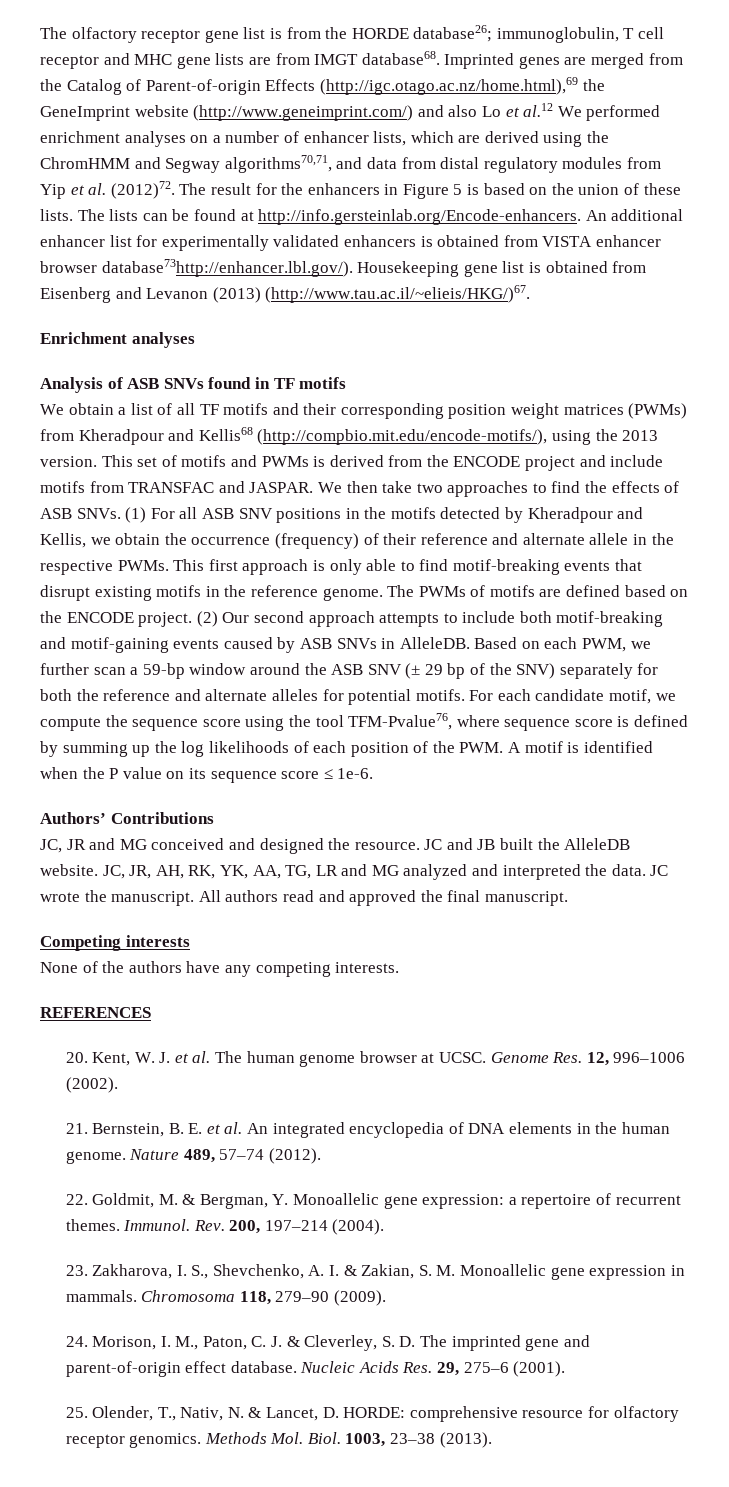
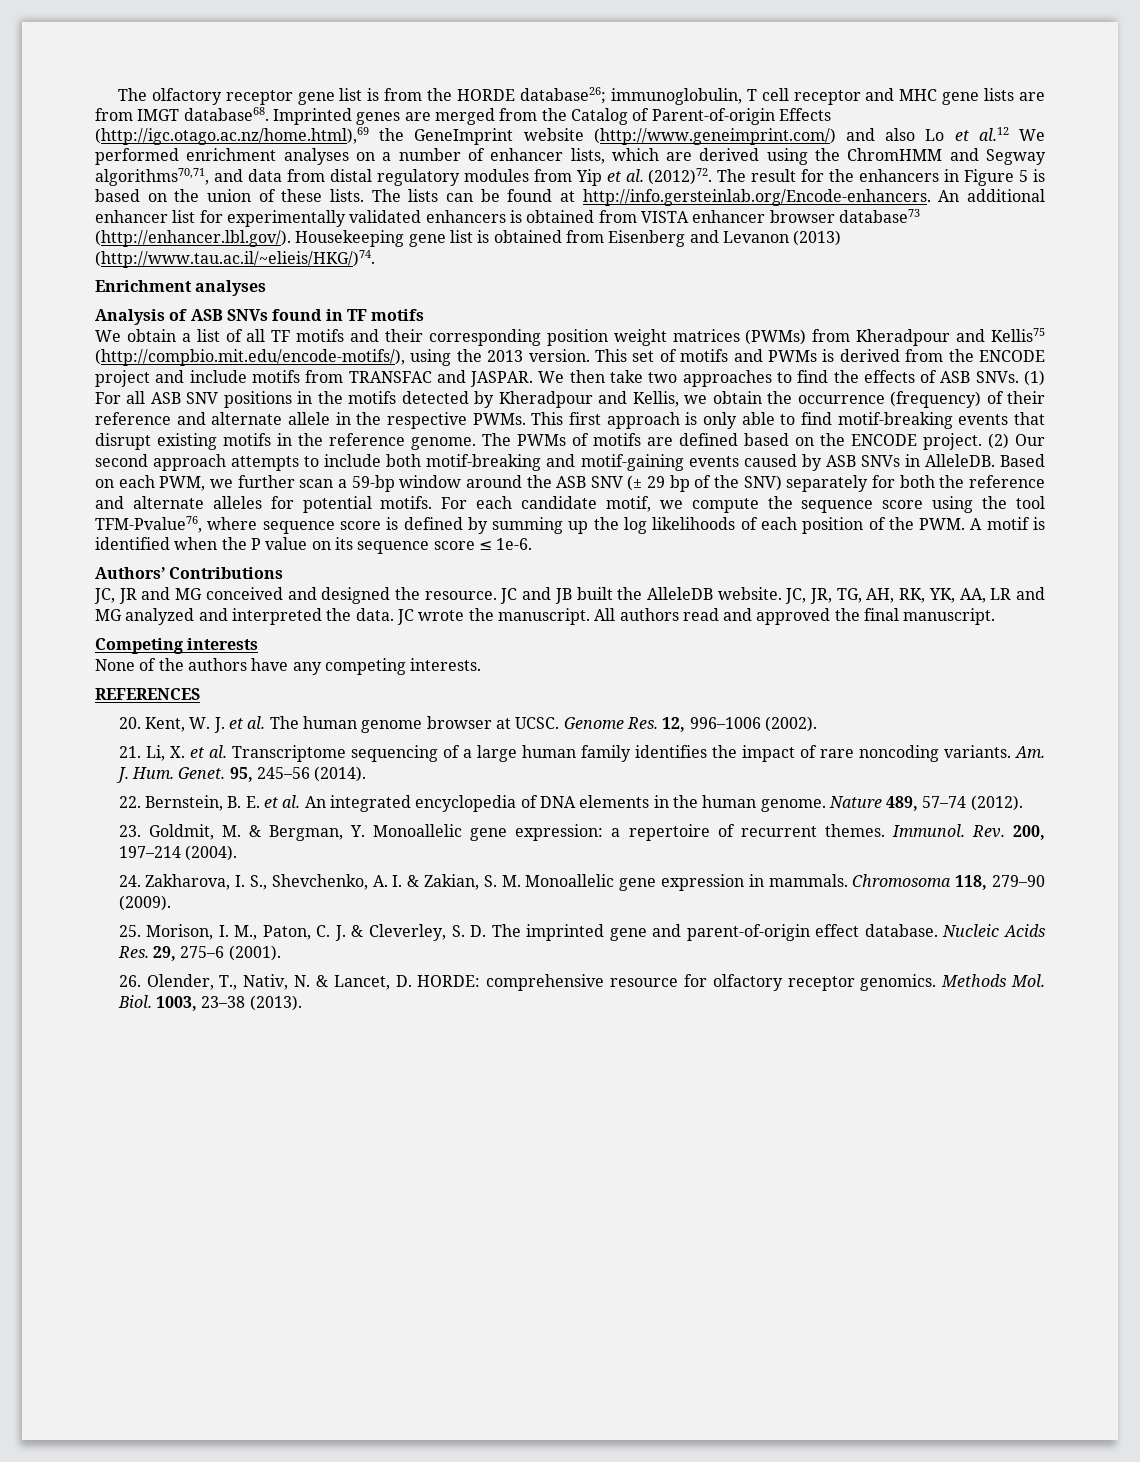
[101,259,353,277] database73http://enhancer.lbl.gov/). -> [838,209,920,223] [95,230,291,247] database73 (http://enhancer.lbl.gov/).
[265,285,531,303] (http://www.tau.ac.il/~elieis/HKG/)67. -> [95,250,375,268] (http://www.tau.ac.il/~elieis/HKG/)74.
[198,427,253,441] Kellis68 -> [991,328,1046,342] Kellis75
(152, 872) none -> [836,588,862,603] TG,
[285,865,312,879] TG, -> (986, 595) none
(88, 1128) none -> [145,745,1045,762] [115,766,367,783] [118,796,141,808] Li, X. et al. Transcriptome sequencing of a large human family identifies the impact of rare noncoding variants. Am. J. Hum. Genet. 95, 245–56 (2014). // 22.
[65,1194,88,1205] 22. -> [118,825,141,837] 23.
[65,1265,88,1276] 23. -> [118,875,141,887] 24.
[65,1336,88,1347] 24. -> [118,925,141,937] 25.
[65,1407,88,1418] 25. -> [118,975,141,987] 26.

